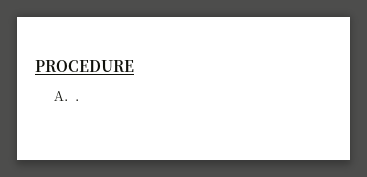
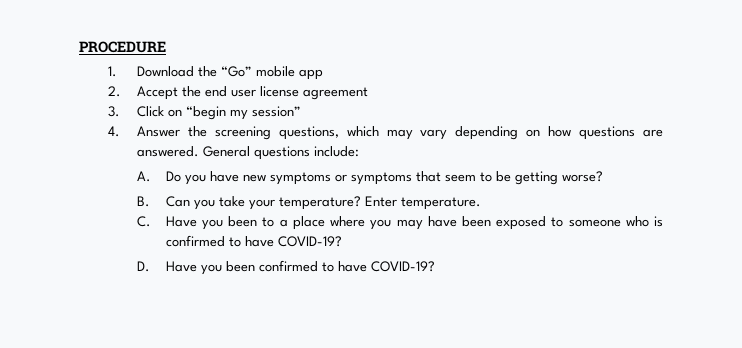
[54,91,79,101] A. . -> [107,66,323,80] [107,86,368,100] [107,106,301,120] [107,126,663,140] [136,146,359,160] [136,171,603,185] [136,196,481,210] [136,216,663,230] [165,235,342,247] [136,260,435,275] 1. Download the “Go” mobile app // 2. Accept the end user license agreement // 3. Click on “begin my session” // 4. Answer the screening questions, which may vary depending on how questions are answered. General questions include: // A. Do you have new symptoms or symptoms that seem to be getting worse? // B. Can you take your temperature? Enter temperature. // C. Have you been to a place where you may have been exposed to someone who is confirmed to have COVID-19? // D. Have you been confirmed to have COVID-19?

